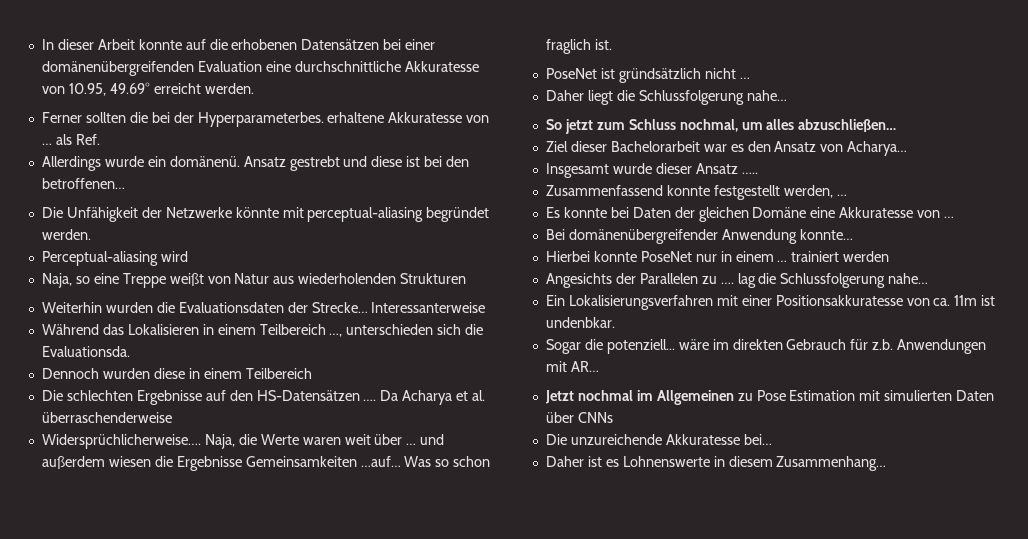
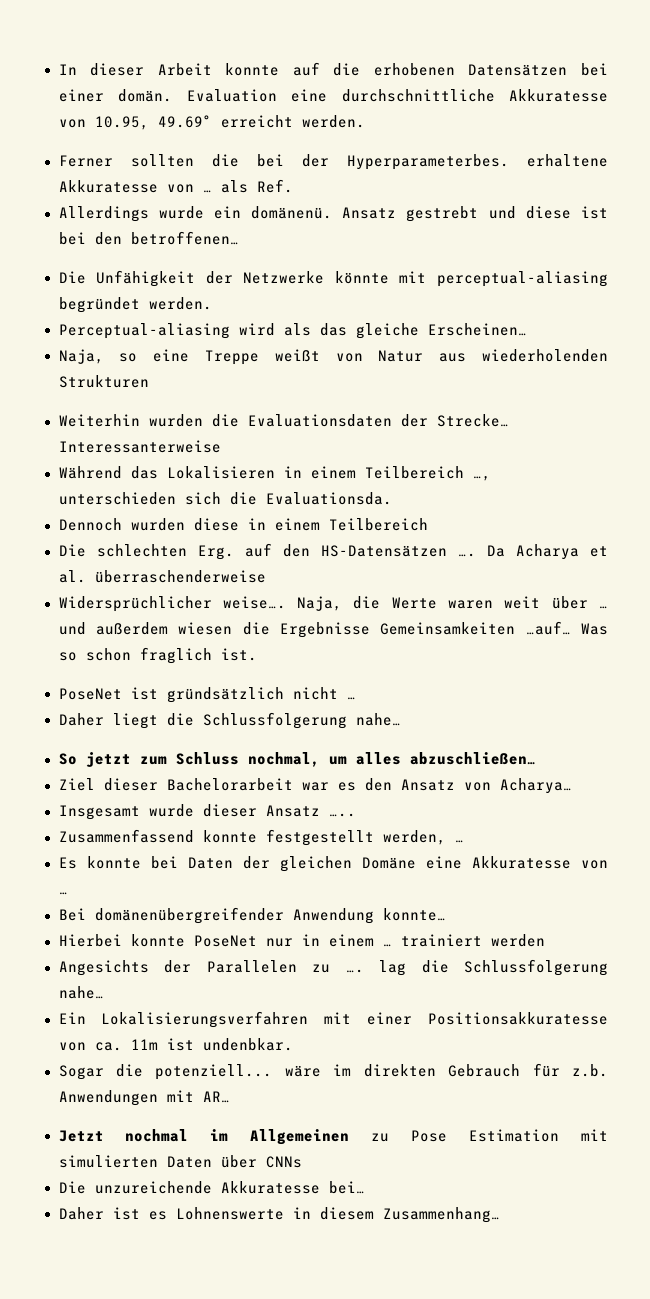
[41,61,194,76] domänenübergreifenden -> [118,89,172,102] domän.
(188, 256) none -> [283,323,527,339] als das gleiche Erscheinen…
[136,390,202,405] Ergebnisse -> [197,545,234,560] Erg.
[41,434,201,449] Widersprüchlicherweise…. -> [58,596,286,612] Widersprüchlicher weise….

